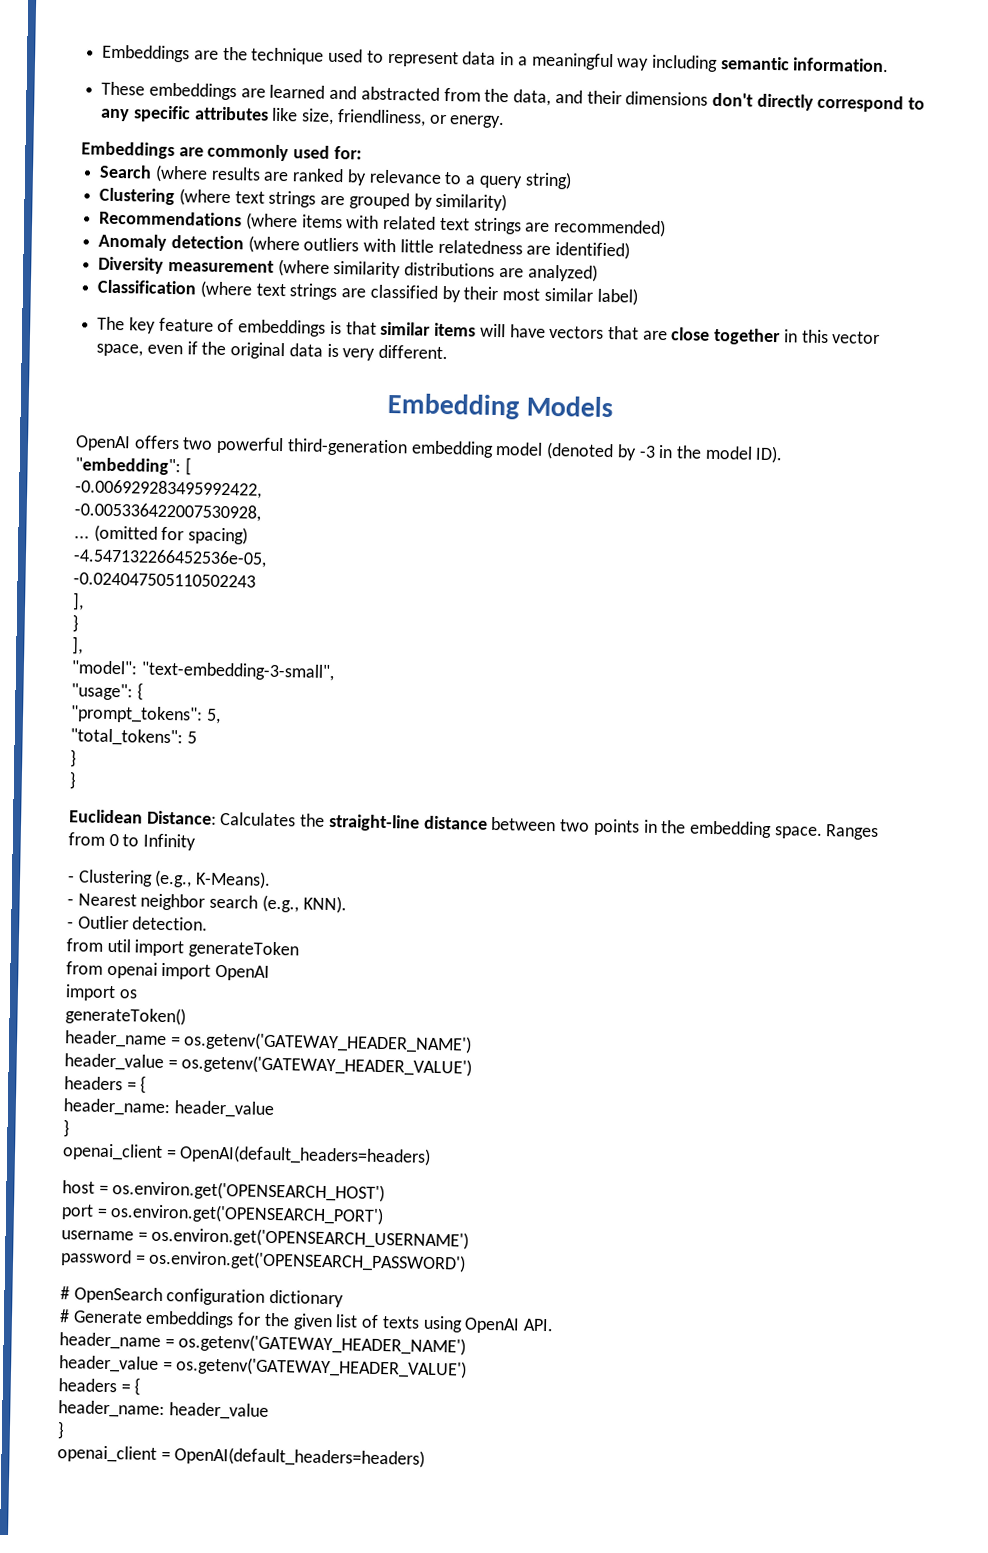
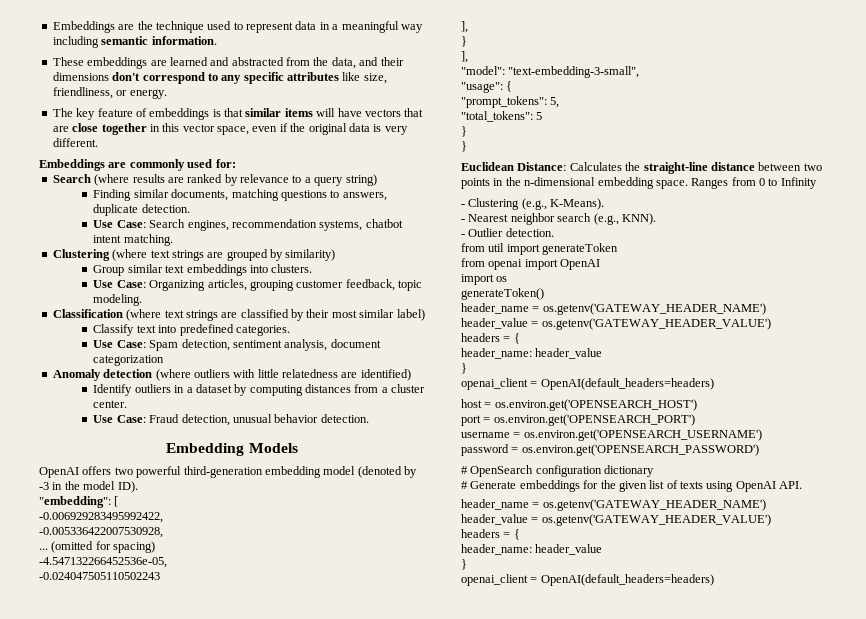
[756,93,814,111] directly -> (141, 76) none
[81,141,362,162] [99,164,572,190] [99,187,508,212] [99,210,667,238] [98,233,631,260] [98,256,598,282] [97,279,638,306] // Embeddings are commonly used for: // Search (where results are ranked by relevance to a query string) // Clustering (where text strings are grouped by similarity) // Recommendations (where items with related text strings are recommended) // Anomaly detection (where outliers with little relatedness are identified) // Diversity measurement (where similarity distributions are analyzed) // Classification (where text strings are classified by their most similar label) -> (167, 94) none
(449, 352) none -> [39,159,236,171] [52,174,377,186] [93,189,387,201] [93,204,190,216] [93,219,403,231] [93,234,173,246] [52,249,336,261] [93,264,313,276] [93,279,423,291] [93,294,143,306] [52,309,425,321] [93,324,290,336] [93,339,381,351] [93,355,165,366] [52,369,411,381] [93,384,426,396] [93,400,128,408] [93,414,369,426] // Embeddings are commonly used for: // Search (where results are ranked by relevance to a query string) // Finding similar documents, matching questions to answers, duplicate detection. // Use Case: Search engines, recommendation systems, chatbot intent matching. // Clustering (where text strings are grouped by similarity) // Group similar text embeddings into clusters. // Use Case: Organizing articles, grouping customer feedback, topic modeling. // Classification (where text strings are classified by their most similar label) // Classify text into predefined categories. // Use Case: Spam detection, sentiment analysis, document categorization // Anomaly detection (where outliers with little relatedness are identified) // Identify outliers in a dataset by computing distances from a cluster center. // Use Case: Fraud detection, unusual behavior detection.
(687, 827) none -> [524,177,596,186] n-dimensional

